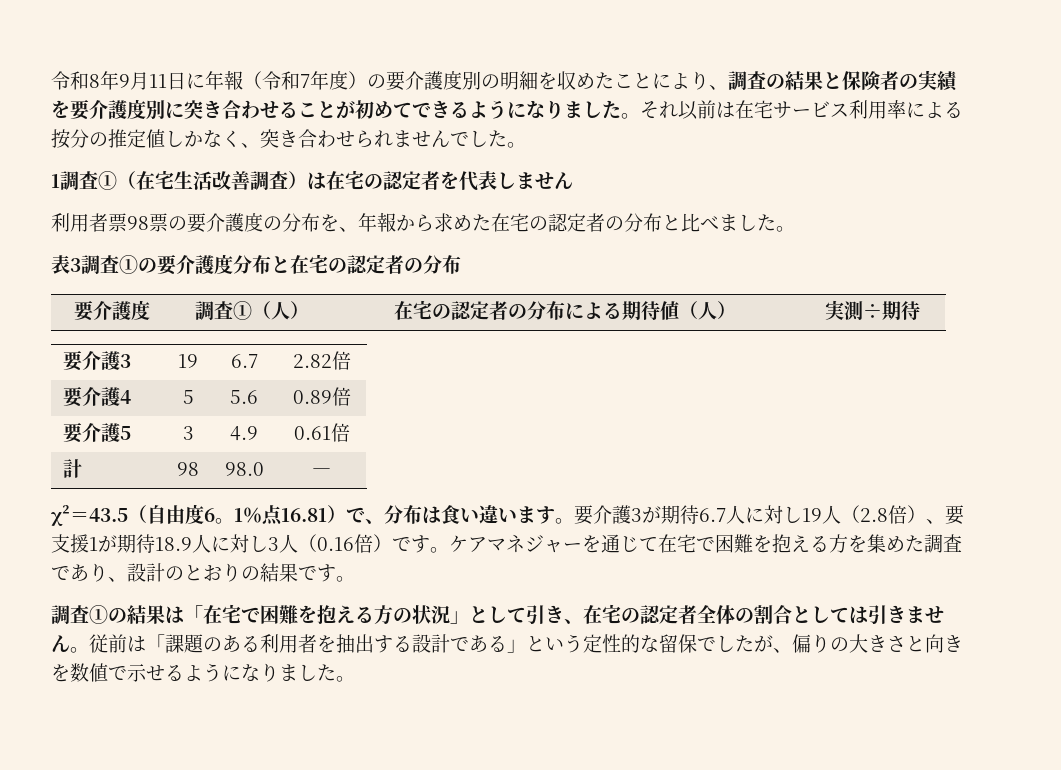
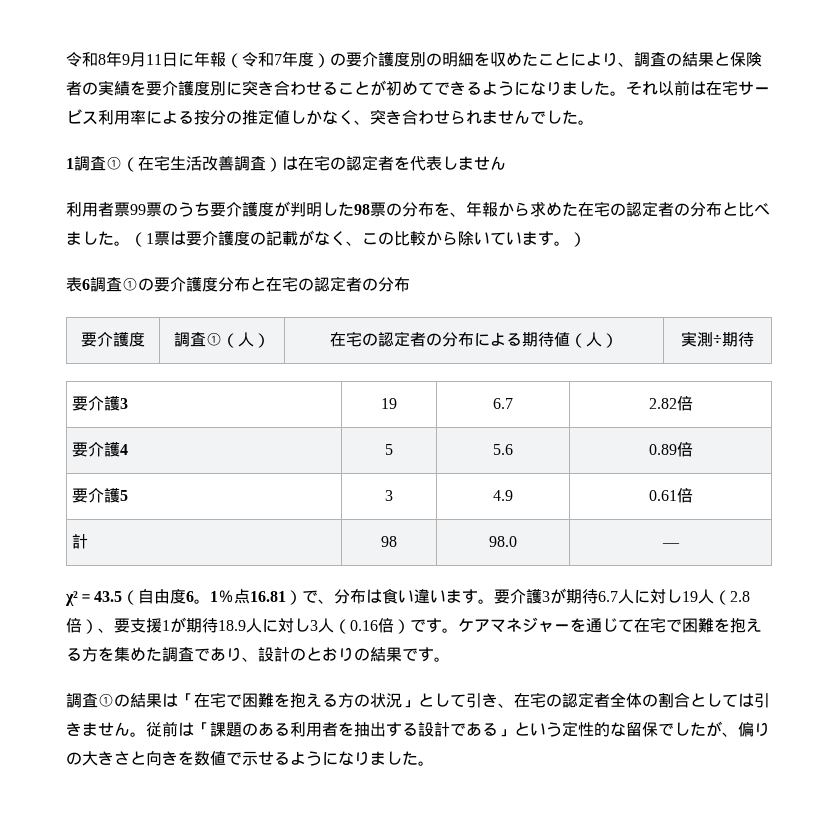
[127,213,263,233] 98票の要介護度 -> [130,201,386,217] 99票のうち要介護度が判明した98票
[51,255,81,274] // 表3 -> [130,230,586,247] [66,277,90,292] （1票は要介護度の記載がなく、この比較から除いています。） // 表6

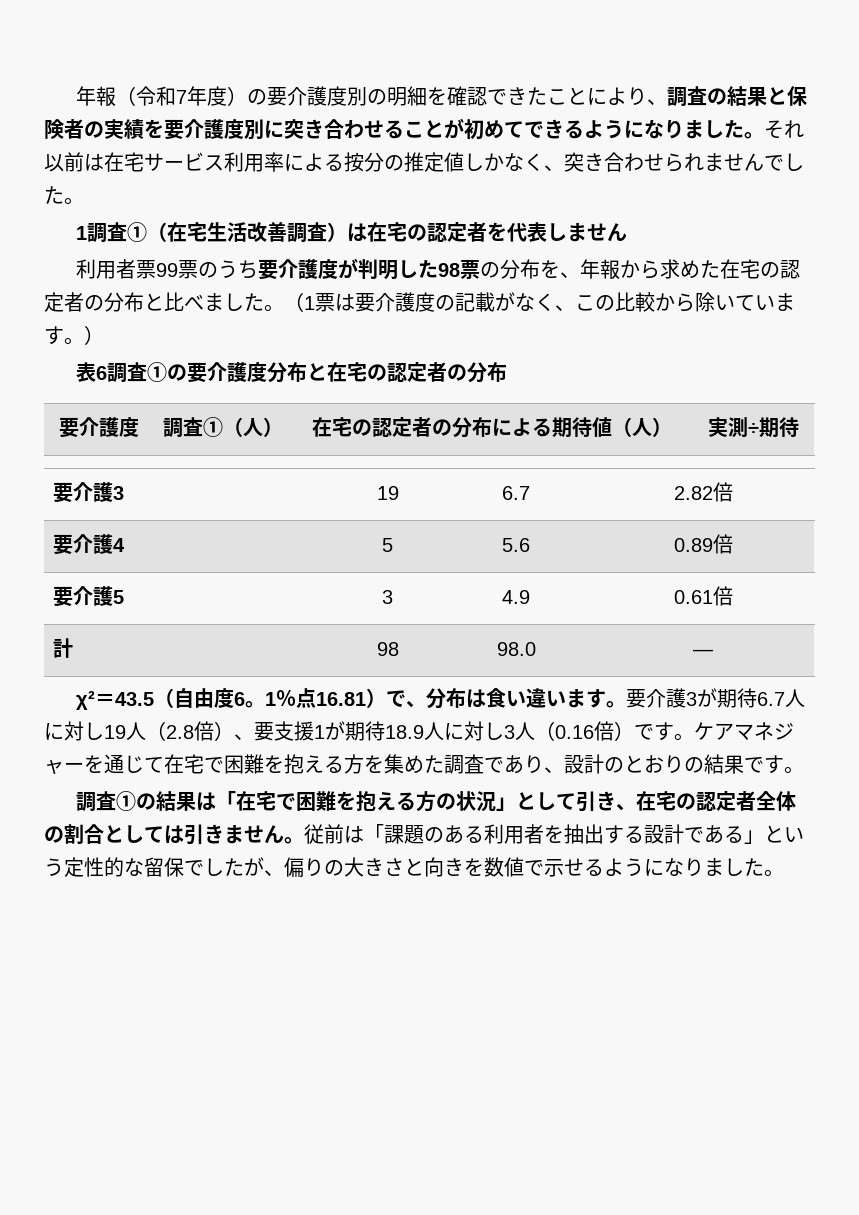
[66,51,194,67] 令和8年9月11日に -> (76, 96) none
[490,52,522,67] 収め -> [447,86,528,106] 確認でき

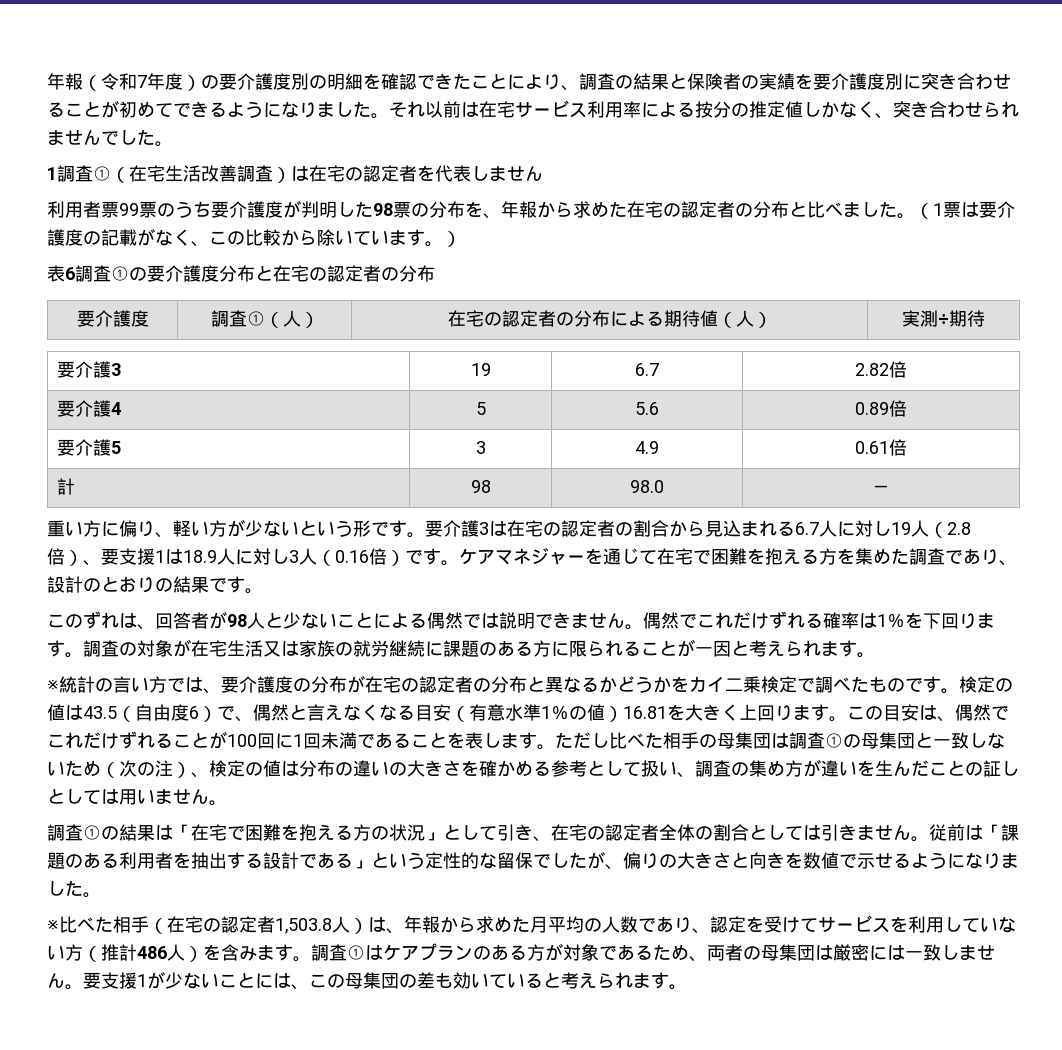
[76,688,758,710] χ²＝43.5（自由度6。1％点16.81）で、分布は食い違います。要介護3が期待 -> [47,519,795,538] 重い方に偏り、軽い方が少ないという形です。要介護3は在宅の認定者の割合から見込まれる
[325,721,385,741] が期待 -> [165,549,183,564] は
(804, 770) none -> [47,611,995,630] [47,639,875,658] [47,675,1013,694] [47,704,1009,722] [47,731,1005,750] [47,759,1019,778] [47,788,227,806] // このずれは、回答者が98人と少ないことによる偶然では説明できません。偶然でこれだけずれる確率は1％を下回ります。調査の対象が在宅生活又は家族の就労継続に課題のある方に限られることが一因と考えられます。 // ※統計の言い方では、要介護度の分布が在宅の認定者の分布と異なるかどうかをカイ二乗検定で調べたものです。検定の値は43.5（自由度6）で、偶然と言えなくなる目安（有意水準1％の値）16.81を大きく上回ります。この目安は、偶然でこれだけずれることが100回に1回未満であることを表します。ただし比べた相手の母集団は調査①の母集団と一致しないため（次の注）、検定の値は分布の違いの大きさを確かめる参考として扱い、調査の集め方が違いを生んだことの証しとしては用いません。
(784, 873) none -> [47,915,1016,934] [47,943,995,962] [47,971,687,990] // ※比べた相手（在宅の認定者1,503.8人）は、年報から求めた月平均の人数であり、認定を受けてサービスを利用していない方（推計486人）を含みます。調査①はケアプランのある方が対象であるため、両者の母集団は厳密には一致しません。要支援1が少ないことには、この母集団の差も効いていると考えられます。

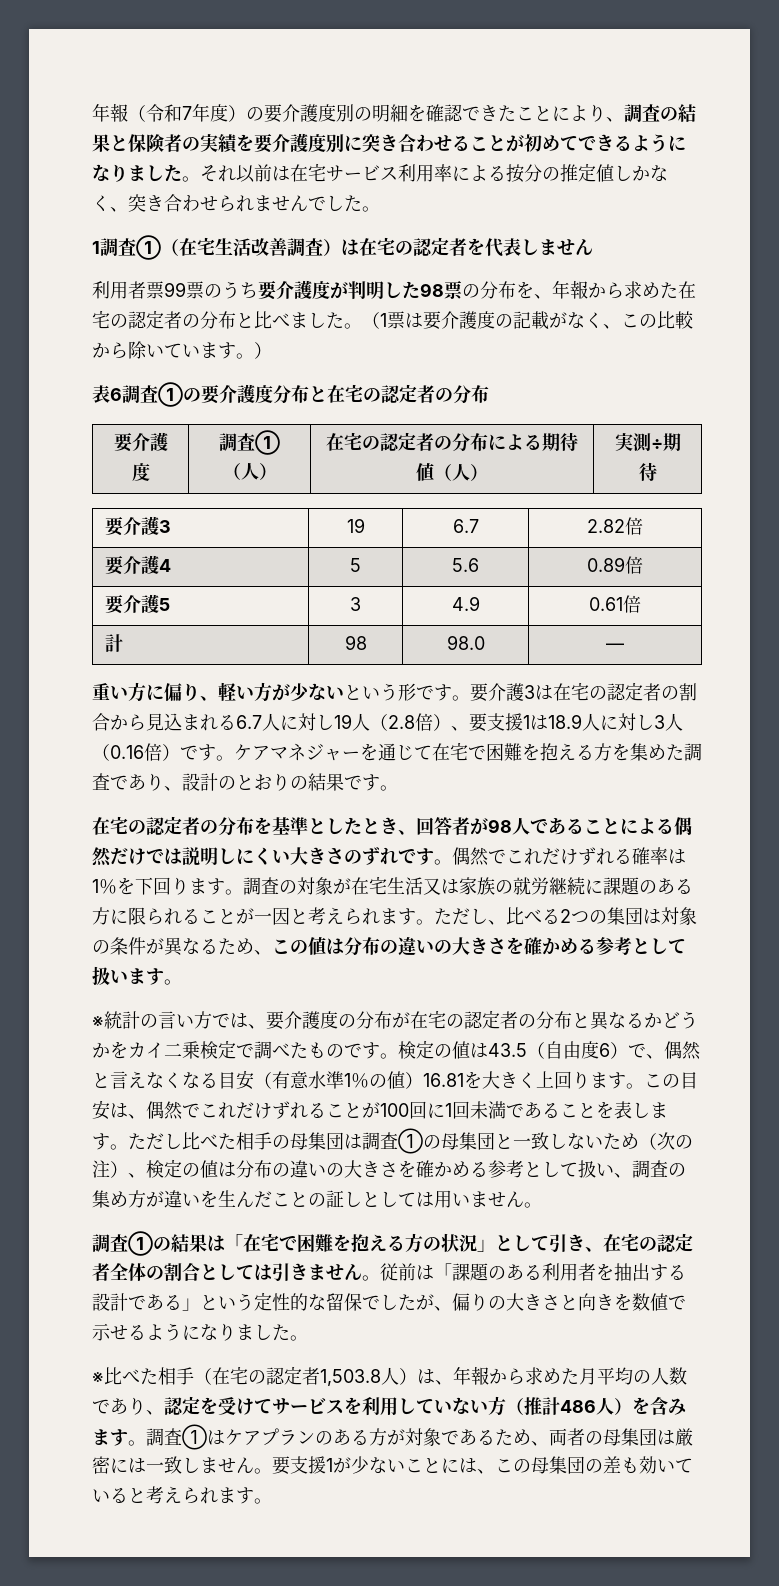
[47,611,137,629] このずれは -> [92,816,398,836] 在宅の認定者の分布を基準としたとき
[265,612,337,629] と少ない -> [530,817,584,835] である
(463, 620) none -> [110,848,146,865] だけ
[535,612,625,629] できません -> [218,846,434,865] しにくい大きさのずれです
(875, 655) none -> [434,907,697,925] [92,937,686,956] [92,966,182,985] ただし、比べる2つの集団は対象の条件が異なるため、この値は分布の違いの大きさを確かめる参考として扱います。

